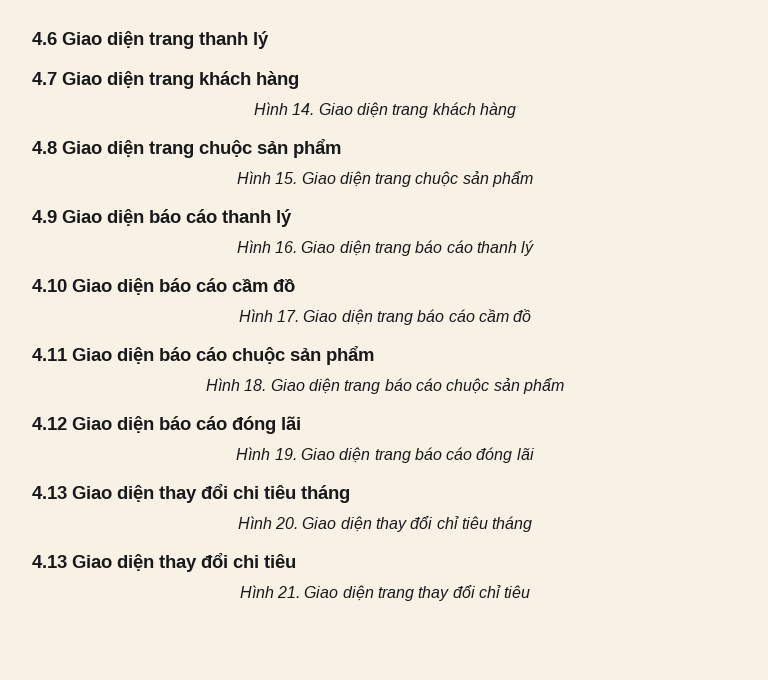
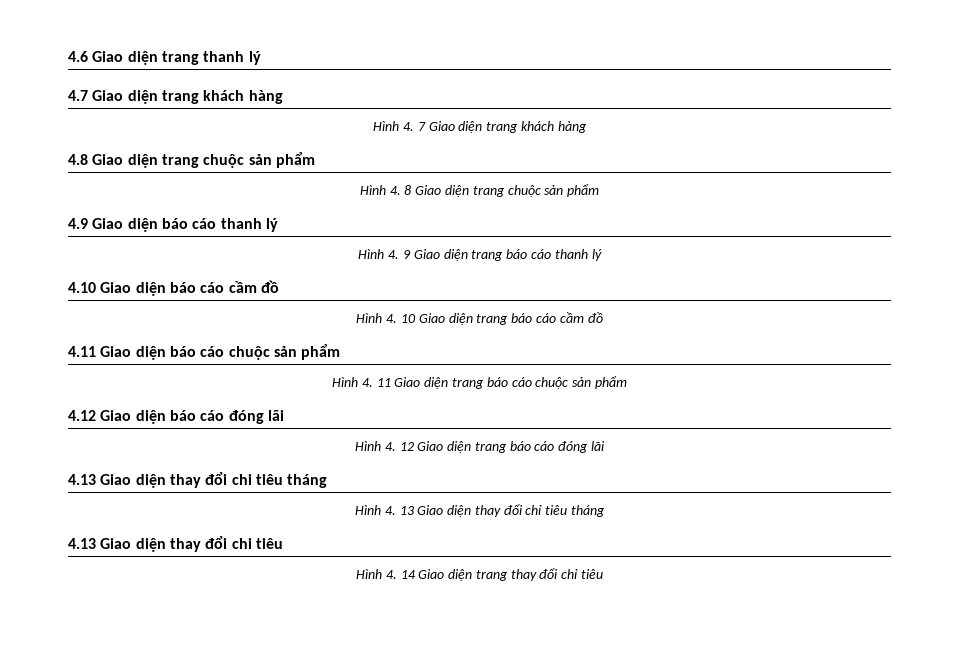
[292,103,315,115] 14. -> [403,122,426,131] 4. 7
[275,172,298,184] 15. -> [389,185,412,195] 4. 8
[275,241,298,253] 16. -> [388,250,412,259] 4. 9
[277,310,300,322] 17. -> [386,314,417,323] 4. 10
[244,379,267,391] 18. -> [361,378,391,387] 4. 11
[274,448,297,460] 19. -> [384,442,414,451] 4. 12
[275,517,299,529] 20. -> [384,506,415,515] 4. 13
[277,586,301,598] 21. -> [385,570,416,579] 4. 14

